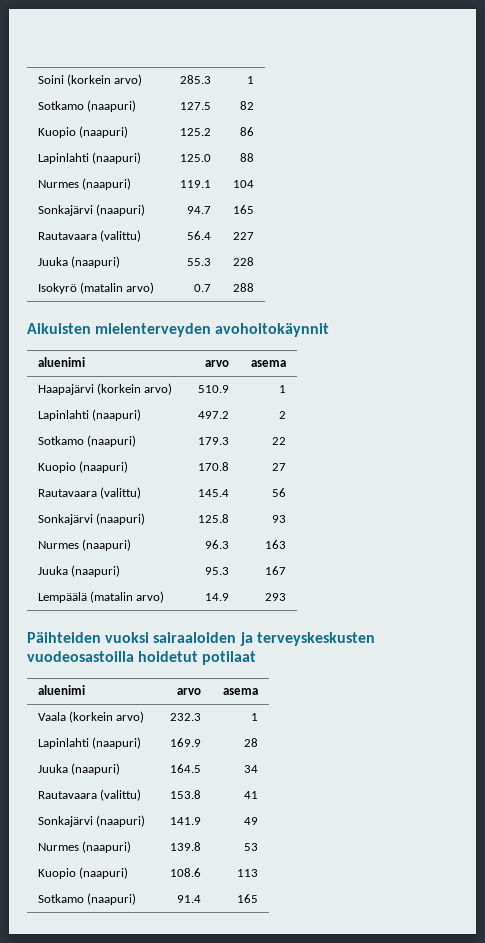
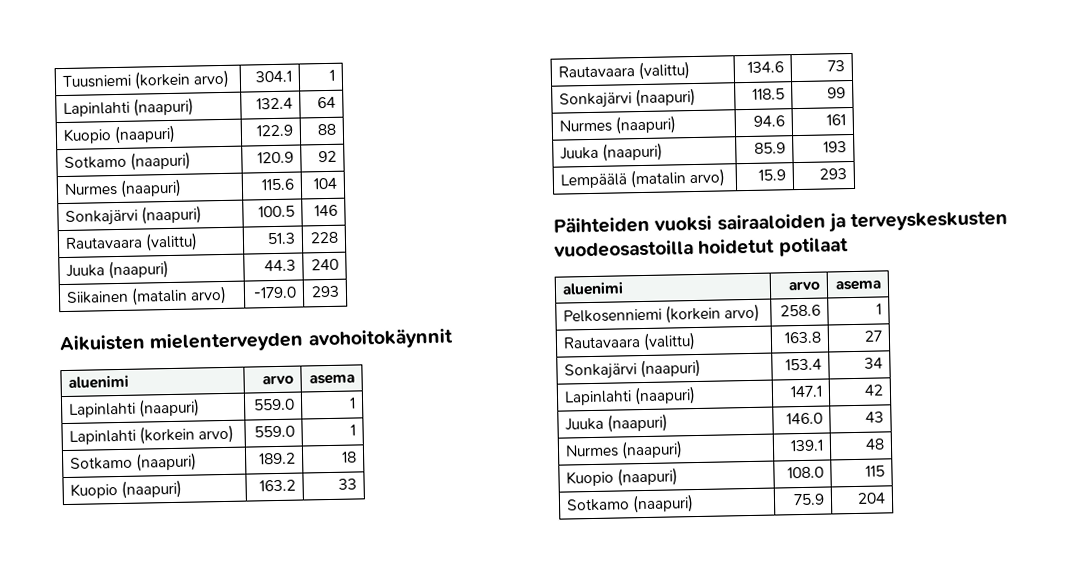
[37,74,143,86] [180,75,212,84] [247,76,255,84] [37,100,136,112] [180,102,212,110] [240,101,255,110] [37,126,128,138] [180,128,212,136] [240,127,255,136] [37,152,141,164] [180,154,212,162] [240,153,255,162] [37,178,131,190] [180,180,212,188] Soini (korkein arvo) | 285.3 | 1 // Sotkamo (naapuri) | 127.5 | 82 // Kuopio (naapuri) | 125.2 | 86 // Lapinlahti (naapuri) | 125.0 | 88 // Nurmes (naapuri) | 119.1 -> [61,69,231,90] [255,70,293,83] [329,69,336,81] [62,97,195,118] [256,97,294,110] [317,96,337,109] [62,124,177,145] [256,124,294,137] [317,123,337,136] [63,151,192,171] [257,151,295,164] [318,150,338,163] [63,178,183,198] [261,178,295,191] Tuusniemi (korkein arvo) | 304.1 | 1 // Lapinlahti (naapuri) | 132.4 | 64 // Kuopio (naapuri) | 122.9 | 88 // Sotkamo (naapuri) | 120.9 | 92 // Nurmes (naapuri) | 115.6
[187,206,212,214] [233,205,255,214] [37,230,141,242] [187,231,212,240] [233,232,255,240] [37,256,120,268] [187,258,212,266] [233,257,255,266] [37,282,155,294] [194,284,212,292] [233,283,255,292] 94.7 | 165 // Rautavaara (valittu) | 56.4 | 227 // Juuka (naapuri) | 55.3 | 228 // Isokyrö (matalin arvo) | 0.7 | 288 -> [258,205,296,218] [314,204,339,217] [64,232,199,252] [267,232,297,245] [310,231,340,244] [65,260,170,280] [264,259,297,272] [311,258,340,271] [65,285,228,306] [253,286,298,299] [311,285,341,298] 100.5 | 146 // Rautavaara (valittu) | 51.3 | 228 // Juuka (naapuri) | 44.3 | 240 // Siikainen (matalin arvo) | -179.0 | 293
[37,383,173,395] [198,385,230,393] [279,385,287,393] [37,409,141,421] [198,411,230,419] [279,411,287,419] [37,435,136,447] [198,437,230,445] [272,437,287,445] [37,461,128,473] [198,462,230,471] [272,463,287,471] [37,487,141,499] [198,489,230,497] [272,488,287,497] [37,513,145,525] [198,514,230,523] [272,515,287,523] [37,539,131,551] [205,540,230,549] [265,540,287,549] [37,565,120,577] [205,567,230,575] [265,566,287,575] Haapajärvi (korkein arvo) | 510.9 | 1 // Lapinlahti (naapuri) | 497.2 | 2 // Sotkamo (naapuri) | 179.3 | 22 // Kuopio (naapuri) | 170.8 | 27 // Rautavaara (valittu) | 145.4 | 56 // Sonkajärvi (naapuri) | 125.8 | 93 // Nurmes (naapuri) | 96.3 | 163 // Juuka (naapuri) | 95.3 | 167 -> [68,398,201,418] [253,398,296,411] [349,397,357,409] [68,424,235,445] [254,425,296,438] [350,424,357,436] [69,452,198,472] [259,452,297,465] [341,451,358,463] [69,479,183,499] [259,479,297,492] [338,478,358,490] [557,61,691,81] [747,61,785,73] [827,60,846,72] [558,87,697,109] [752,88,786,100] [827,87,847,99] [558,115,677,135] [753,115,786,127] [826,114,847,126] [559,142,664,162] [754,142,787,154] [823,141,848,153] Lapinlahti (naapuri) | 559.0 | 1 // Lapinlahti (korkein arvo) | 559.0 | 1 // Sotkamo (naapuri) | 189.2 | 18 // Kuopio (naapuri) | 163.2 | 33 // Rautavaara (valittu) | 134.6 | 73 // Sonkajärvi (naapuri) | 118.5 | 99 // Nurmes (naapuri) | 94.6 | 161 // Juuka (naapuri) | 85.9 | 193
[205,593,230,601] 14.9 -> [758,169,787,181] 15.9
[37,711,145,723] [170,713,202,721] [251,713,259,721] [37,737,141,749] [170,738,202,747] [244,738,259,747] [37,763,120,775] [170,764,202,773] [244,765,259,773] [37,789,141,801] [170,790,202,799] [244,791,259,799] [37,815,145,827] [170,817,202,825] [244,817,259,825] [37,841,131,853] [170,842,202,851] [244,843,259,851] [37,867,128,879] [170,868,202,877] [237,869,259,877] [37,893,136,905] [177,895,202,903] [237,894,259,903] Vaala (korkein arvo) | 232.3 | 1 // Lapinlahti (naapuri) | 169.9 | 28 // Juuka (naapuri) | 164.5 | 34 // Rautavaara (valittu) | 153.8 | 41 // Sonkajärvi (naapuri) | 141.9 | 49 // Nurmes (naapuri) | 139.8 | 53 // Kuopio (naapuri) | 108.6 | 113 // Sotkamo (naapuri) | 91.4 | 165 -> [562,303,761,324] [780,304,822,317] [876,303,883,315] [562,332,697,351] [784,331,823,344] [864,330,883,342] [563,358,702,380] [785,358,823,371] [864,357,884,369] [563,386,697,406] [790,385,824,398] [864,384,885,396] [564,413,669,433] [786,412,824,425] [865,411,885,423] [564,440,684,460] [790,439,825,452] [865,438,886,450] [565,467,679,487] [787,466,825,479] [865,465,886,477] [565,494,695,514] [793,493,826,506] [857,492,887,504] Pelkosenniemi (korkein arvo) | 258.6 | 1 // Rautavaara (valittu) | 163.8 | 27 // Sonkajärvi (naapuri) | 153.4 | 34 // Lapinlahti (naapuri) | 147.1 | 42 // Juuka (naapuri) | 146.0 | 43 // Nurmes (naapuri) | 139.1 | 48 // Kuopio (naapuri) | 108.0 | 115 // Sotkamo (naapuri) | 75.9 | 204

